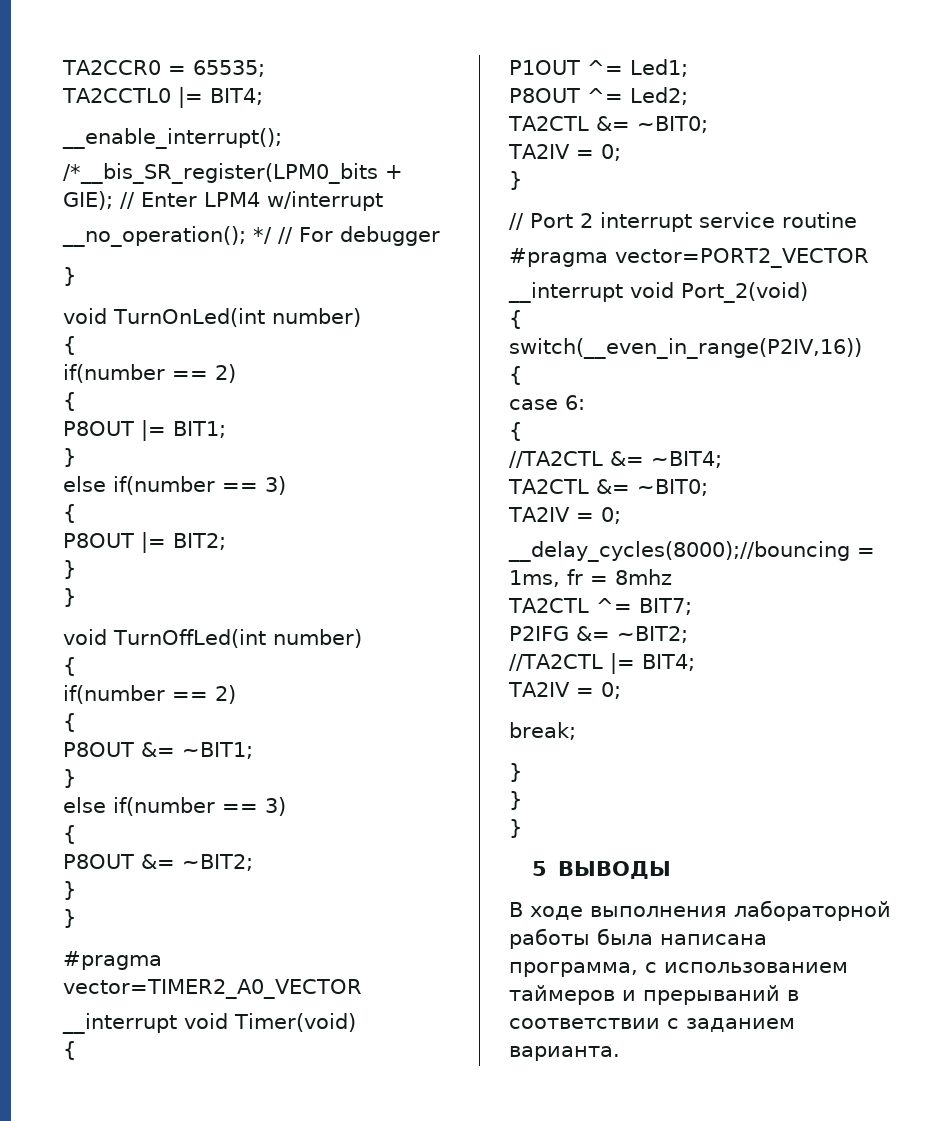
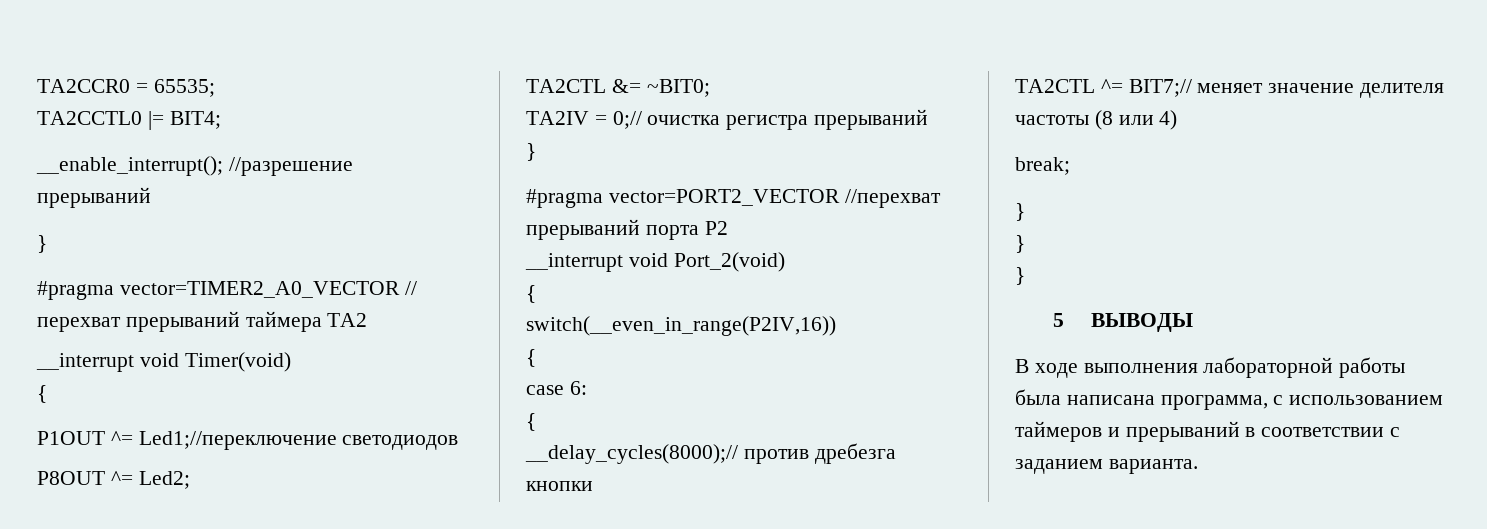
[63,163,403,184] [63,191,383,211] [62,226,440,247] [63,267,76,286] [63,308,361,327] [63,336,76,355] [63,364,236,383] [63,392,76,411] [63,420,226,441] [63,448,76,467] [63,476,286,495] [63,504,76,523] [63,532,226,553] [63,560,76,579] [63,588,76,607] [63,629,362,648] [63,657,76,676] [63,685,236,704] [63,713,76,732] [63,742,253,759] [63,769,76,788] [63,797,286,816] [63,825,76,844] [63,854,253,871] [63,881,76,900] [63,909,76,928] [63,951,162,970] [63,979,362,999] // /*__bis_SR_register(LPM0_bits + GIE); // Enter LPM4 w/interrupt // __no_operation(); */ // For debugger // } // void TurnOnLed(int number) // { // if(number == 2) // { // P8OUT |= BIT1; // } // else if(number == 3) // { // P8OUT |= BIT2; // } // } // void TurnOffLed(int number) // { // if(number == 2) // { // P8OUT &= ~BIT1; // } // else if(number == 3) // { // P8OUT &= ~BIT2; // } // } // #pragma vector=TIMER2_A0_VECTOR -> [228,157,353,176] [37,187,151,208] [37,235,47,253] [37,281,417,300] [37,311,368,332] //разрешение прерываний // } // #pragma vector=TIMER2_A0_VECTOR // перехват прерываний таймера TA2
[630,59,688,77] Led1; -> [138,431,459,450] Led1;//переключение светодиодов
[600,144,621,161] [509,171,522,190] [509,212,857,232] [509,248,869,268] 0; // } // // Port 2 interrupt service routine // #pragma vector=PORT2_VECTOR -> [612,109,929,130] [526,143,536,161] [526,189,941,208] [526,219,728,240] 0;// очистка регистра прерываний // } // #pragma vector=PORT2_VECTOR //перехват прерываний порта P2
[509,451,722,468] [508,479,708,496] [508,507,621,524] [508,541,875,562] [509,569,672,587] [508,598,692,615] [509,626,688,643] [509,653,695,674] [508,682,621,699] //TA2CTL &= ~BIT4; // TA2CTL &= ~BIT0; // TA2IV = 0; // __delay_cycles(8000);//bouncing = 1ms, fr = 8mhz // TA2CTL ^= BIT7; // P2IFG &= ~BIT2; // //TA2CTL |= BIT4; // TA2IV = 0; -> [525,443,896,464] [526,481,593,491] [1015,79,1445,98] [1015,110,1178,130] __delay_cycles(8000);// против дребезга кнопки // TA2CTL ^= BIT7;// меняет значение делителя частоты (8 или 4)

